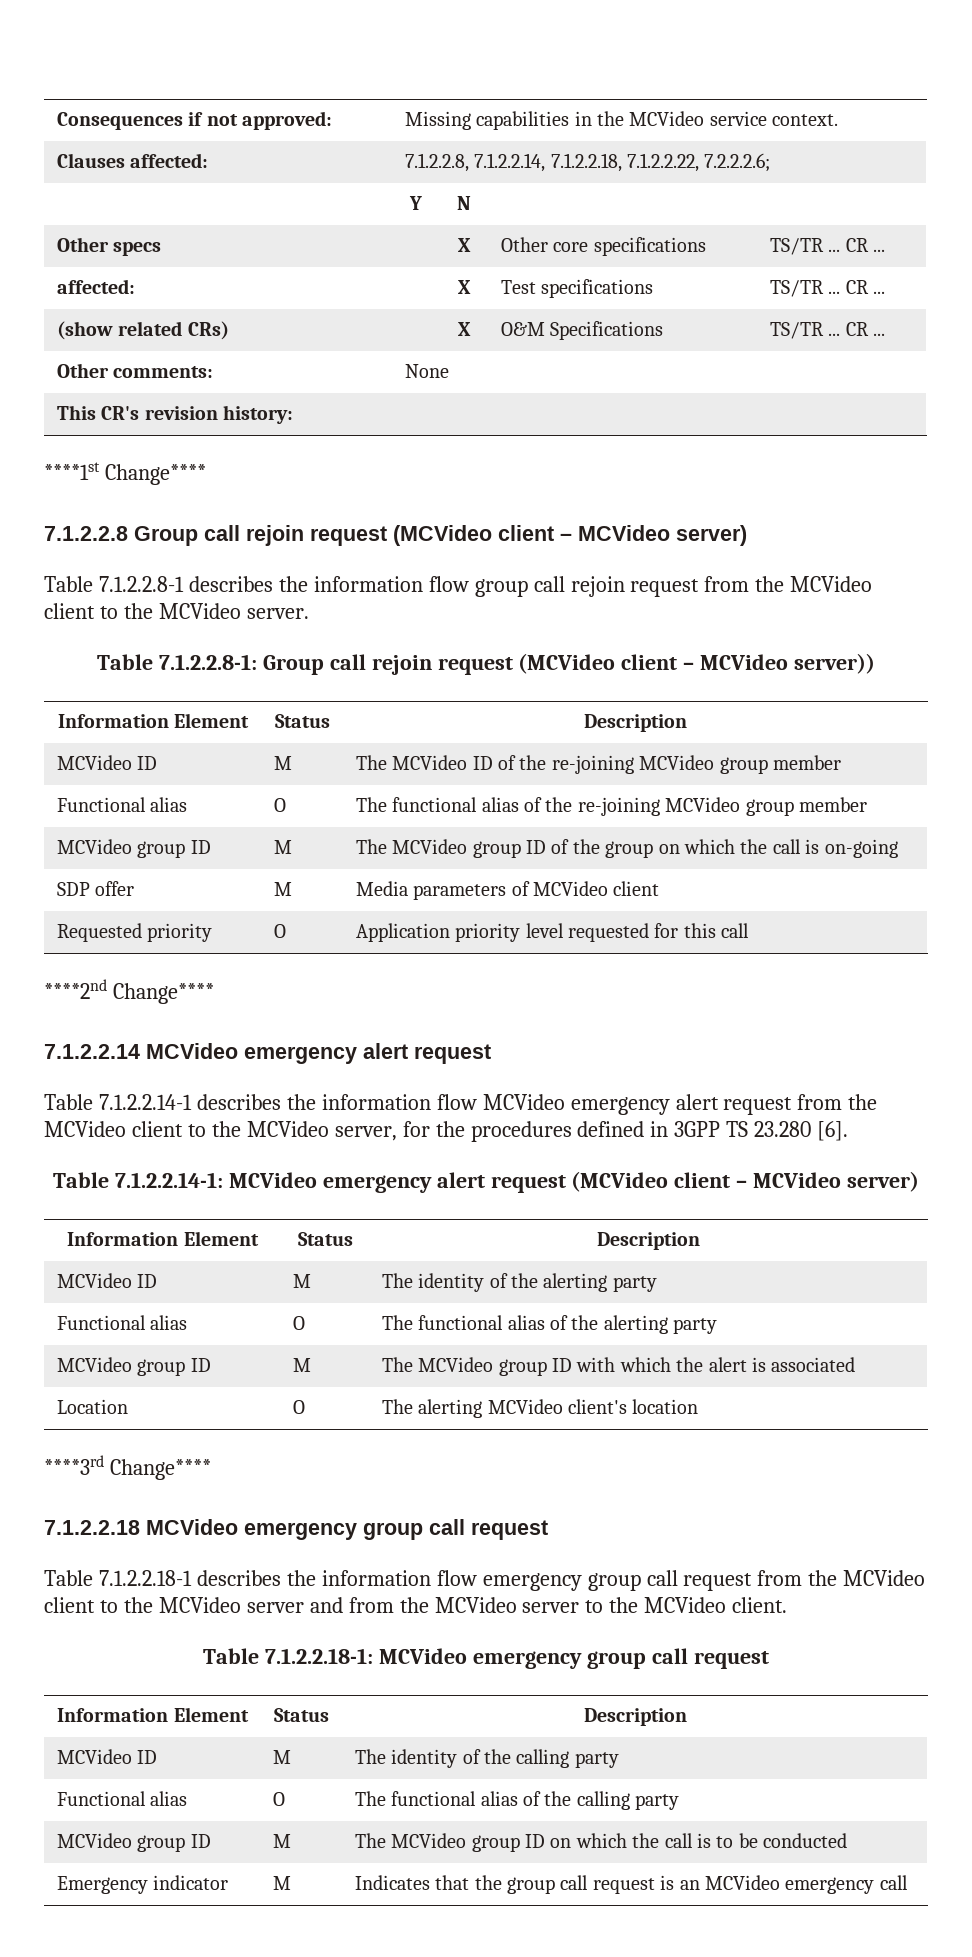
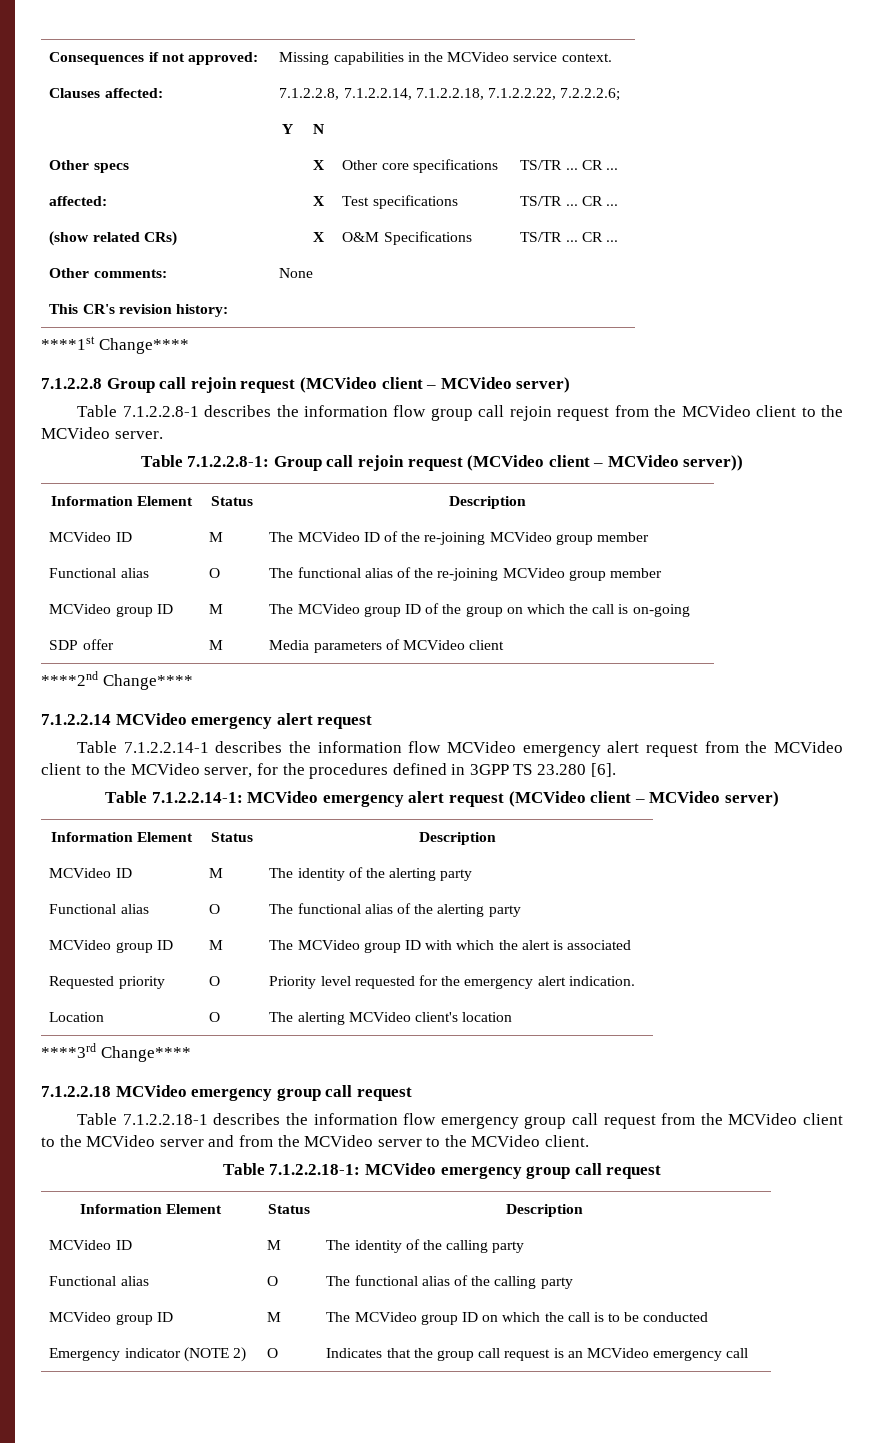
[56,923,213,942] [273,924,286,938] [355,923,750,942] // Requested priority | O | Application priority level requested for this call -> (505, 645) none
(856, 1364) none -> [49,976,165,989] [209,976,221,986] [269,975,635,989] // Requested priority | O | Priority level requested for the emergency alert indication.
[272,1876,291,1890] | M -> [183,1347,246,1362] [267,1348,279,1358] (NOTE 2) | O

